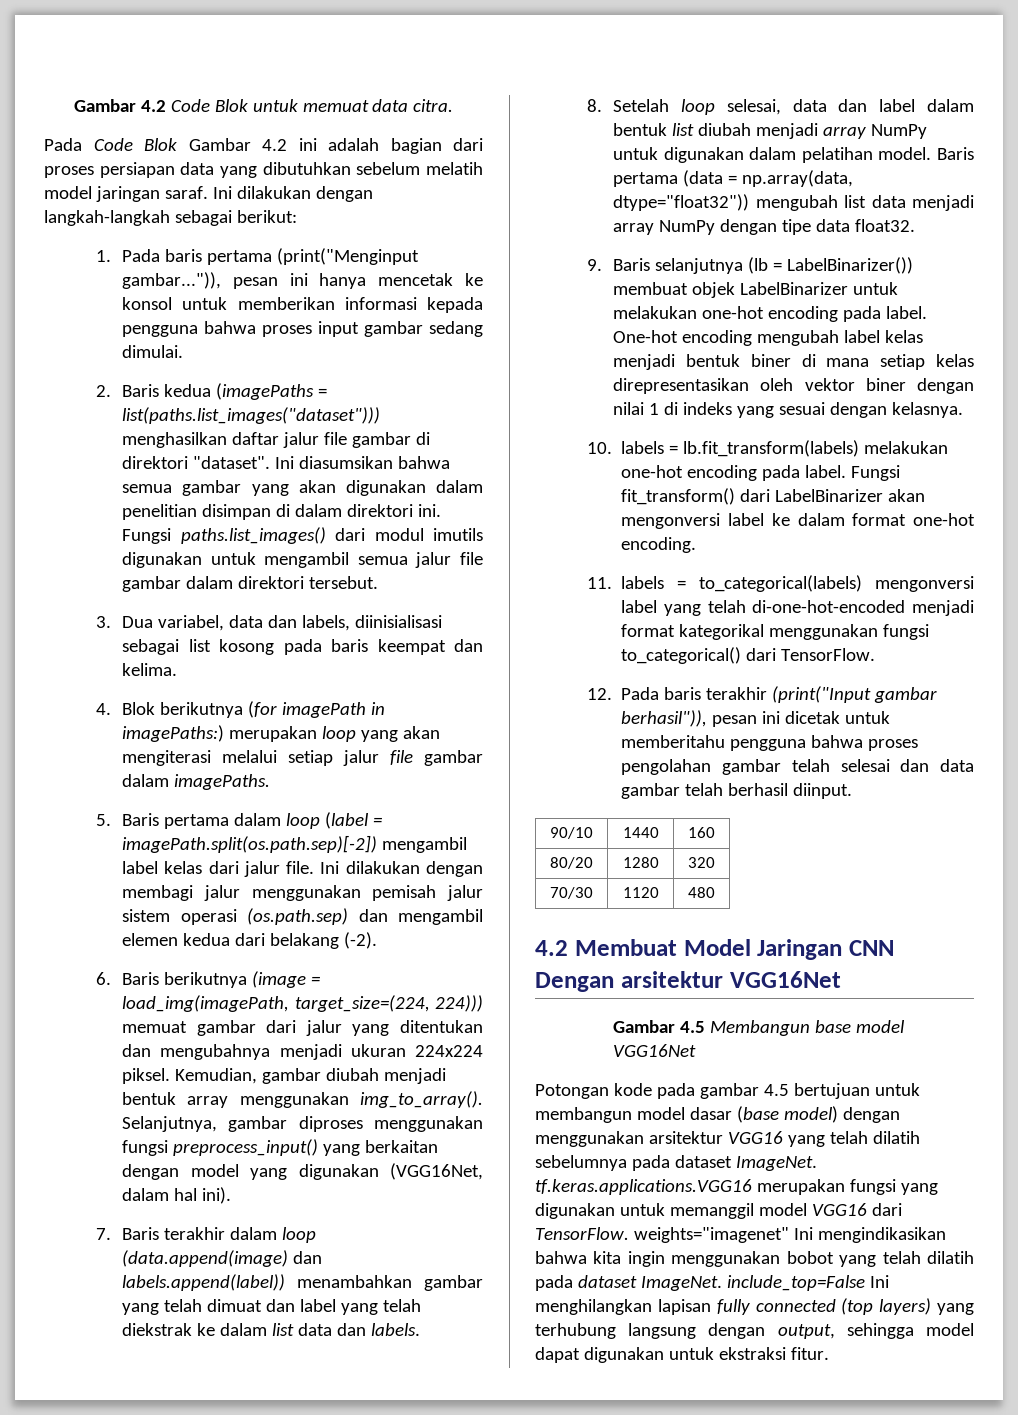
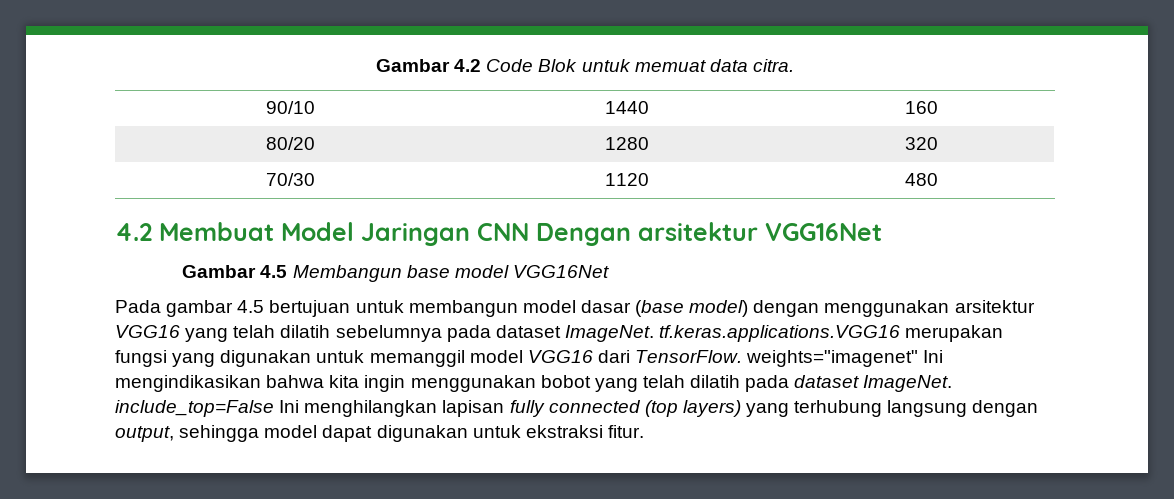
[44,138,483,154] [44,162,483,178] [44,186,373,202] [44,210,297,226] [96,248,420,265] [122,272,483,289] [122,297,483,313] [122,321,484,337] [122,345,184,358] [96,383,328,400] [122,407,381,424] [122,432,431,448] [122,456,451,469] [122,480,483,496] [122,504,442,520] [122,527,484,544] [122,552,483,568] [122,576,379,592] [96,615,443,631] [122,639,484,655] [122,663,178,676] [96,701,386,718] [122,725,441,742] [122,750,484,766] [122,774,271,790] [96,812,383,829] [122,835,468,853] [122,861,484,877] [122,885,483,901] [122,908,483,925] [122,932,378,949] [96,971,321,988] [122,995,483,1012] [122,1020,483,1036] [122,1044,483,1060] [122,1068,447,1084] [122,1091,483,1108] [122,1116,483,1132] [122,1139,439,1156] [122,1163,483,1180] [122,1187,232,1204] [96,1227,317,1243] [122,1250,323,1267] [122,1274,483,1291] [122,1299,422,1315] [122,1323,421,1336] [587,99,974,115] [613,123,928,139] [613,147,974,163] [613,170,854,187] [613,194,974,211] [613,219,916,235] [587,257,914,274] [613,282,899,298] [613,306,928,322] [613,330,924,346] [613,354,974,370] [613,378,974,394] [613,402,964,418] [587,440,949,457] [621,465,901,481] [621,488,926,505] [621,513,975,529] [621,537,697,553] [587,575,974,592] [621,600,974,616] [621,624,930,640] [621,647,876,664] [587,686,938,703] [621,710,891,727] [621,735,919,751] [621,759,974,775] [621,783,853,799] // Pada Code Blok Gambar 4.2 ini adalah bagian dari proses persiapan data yang dibutuhkan sebelum melatih model jaringan saraf. Ini dilakukan dengan langkah-langkah sebagai berikut: // 1. Pada baris pertama (print("Menginput gambar...")), pesan ini hanya mencetak ke konsol untuk memberikan informasi kepada pengguna bahwa proses input gambar sedang dimulai. // 2. Baris kedua (imagePaths = list(paths.list_images("dataset"))) menghasilkan daftar jalur file gambar di direktori "dataset". Ini diasumsikan bahwa semua gambar yang akan digunakan dalam penelitian disimpan di dalam direktori ini. Fungsi paths.list_images() dari modul imutils digunakan untuk mengambil semua jalur file gambar dalam direktori tersebut. // 3. Dua variabel, data dan labels, diinisialisasi sebagai list kosong pada baris keempat dan kelima. // 4. Blok berikutnya (for imagePath in imagePaths:) merupakan loop yang akan mengiterasi melalui setiap jalur file gambar dalam imagePaths. // 5. Baris pertama dalam loop (label = imagePath.split(os.path.sep)[-2]) mengambil label kelas dari jalur file. Ini dilakukan dengan membagi jalur menggunakan pemisah jalur sistem operasi (os.path.sep) dan mengambil elemen kedua dari belakang (-2). // 6. Baris berikutnya (image = load_img(imagePath, target_size=(224, 224))) memuat gambar dari jalur yang ditentukan dan mengubahnya menjadi ukuran 224x224 piksel. Kemudian, gambar diubah menjadi bentuk array menggunakan img_to_array(). Selanjutnya, gambar diproses menggunakan fungsi preprocess_input() yang berkaitan dengan model yang digunakan (VGG16Net, dalam hal ini). // 7. Baris terakhir dalam loop (data.append(image) dan labels.append(label)) menambahkan gambar yang telah dimuat dan label yang telah diekstrak ke dalam list data dan labels. // 8. Setelah loop selesai, data dan label dalam bentuk list diubah menjadi array NumPy untuk digunakan dalam pelatihan model. Baris pertama (data = np.array(data, dtype="float32")) mengubah list data menjadi array NumPy dengan tipe data float32. // 9. Baris selanjutnya (lb = LabelBinarizer()) membuat objek LabelBinarizer untuk melakukan one-hot encoding pada label. One-hot encoding mengubah label kelas menjadi bentuk biner di mana setiap kelas direpresentasikan oleh vektor biner dengan nilai 1 di indeks yang sesuai dengan kelasnya. // 10. labels = lb.fit_transform(labels) melakukan one-hot encoding pada label. Fungsi fit_transform() dari LabelBinarizer akan mengonversi label ke dalam format one-hot encoding. // 11. labels = to_categorical(labels) mengonversi label yang telah di-one-hot-encoded menjadi format kategorikal menggunakan fungsi to_categorical() dari TensorFlow. // 12. Pada baris terakhir (print("Input gambar berhasil")), pesan ini dicetak untuk memberitahu pengguna bahwa proses pengolahan gambar telah selesai dan data gambar telah berhasil diinput. -> (794, 65) none
[535,1083,695,1099] Potongan kode pada -> [115,300,161,313] Pada

